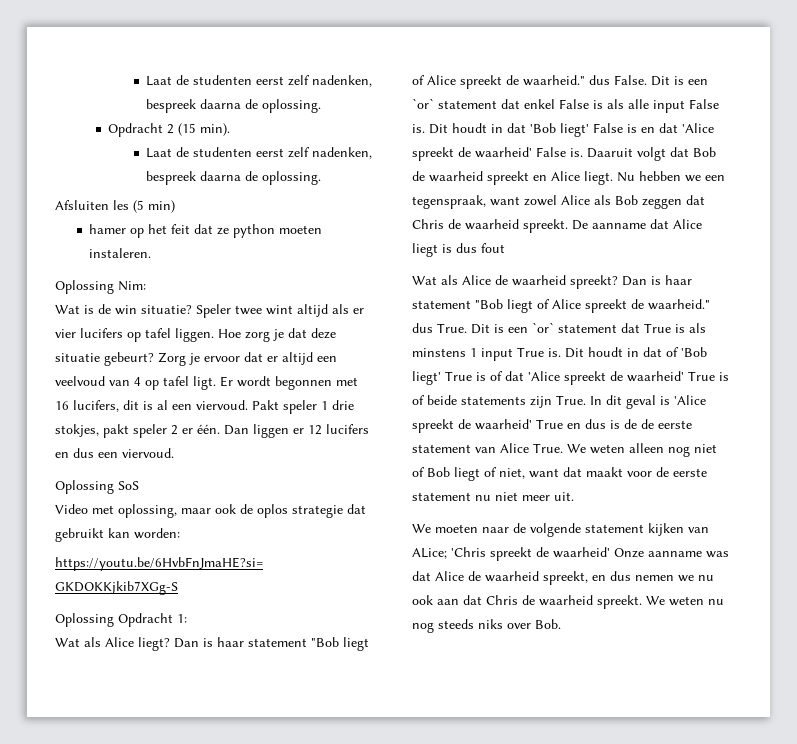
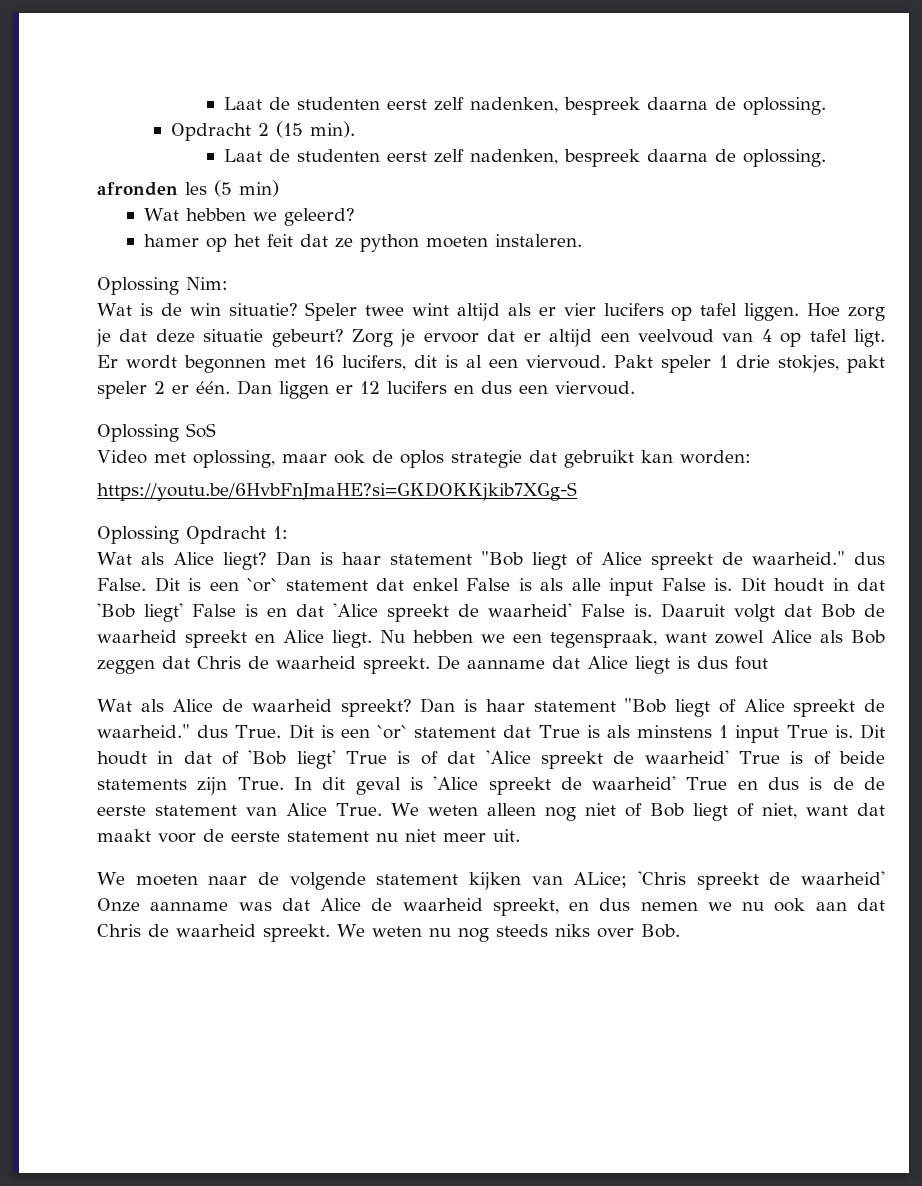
[55,200,109,210] Afsluiten -> [97,182,178,196] afronden
(175, 206) none -> [144,208,356,226] // Wat hebben we geleerd?

